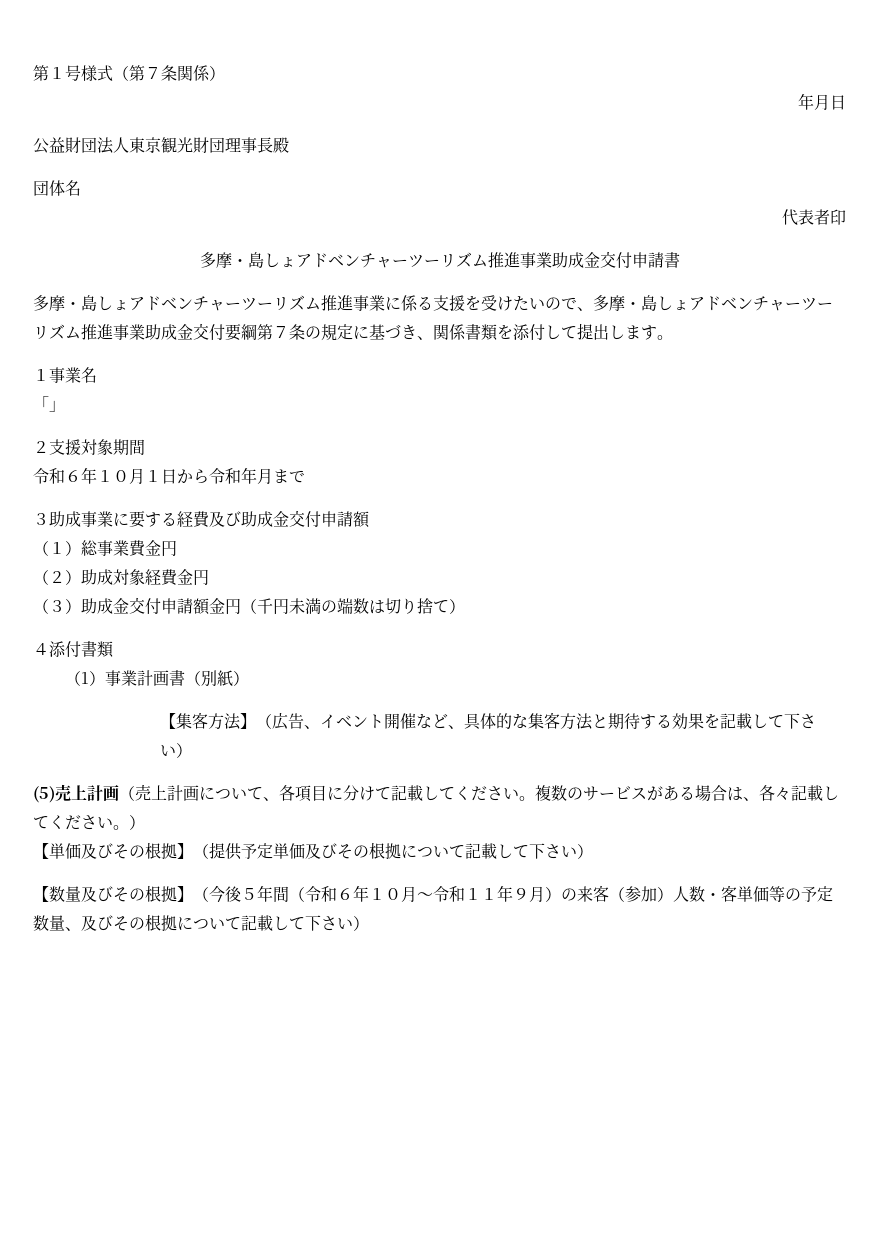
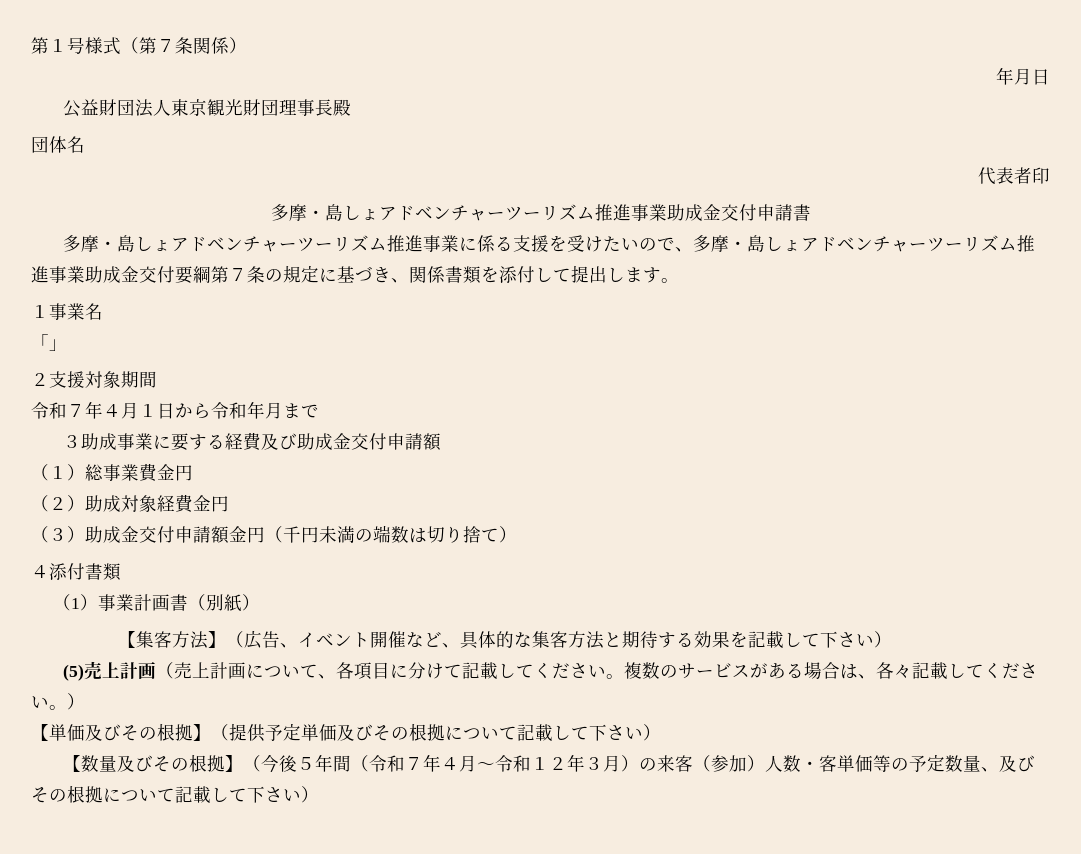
[65,467,129,484] ６年１０ -> [67,401,121,419] ７年４
[337,885,401,902] ６年１０ -> [404,754,459,772] ７年４
[481,885,529,902] １年９ -> [548,754,603,772] ２年３

